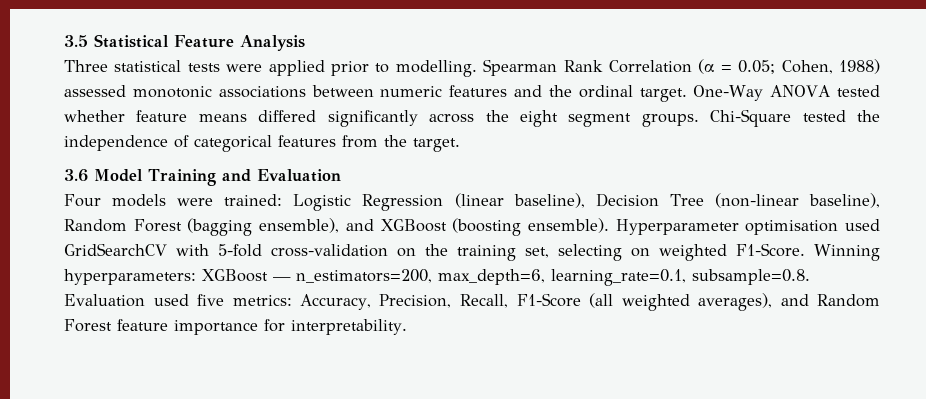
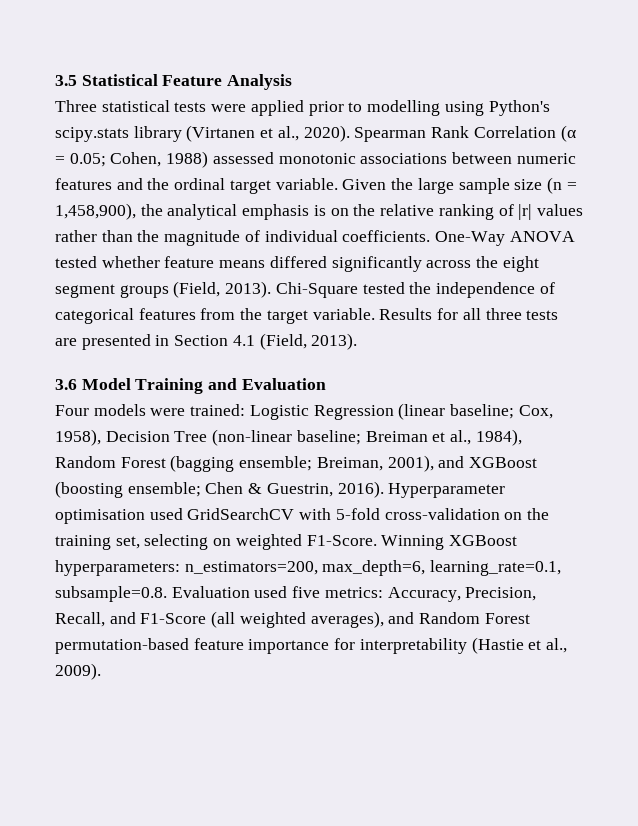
[395,60,477,77] modelling. -> [367,100,550,116] [55,125,350,142] modelling using Python's scipy.stats library (Virtanen et al., 2020).
[639,88,687,102] target. -> [229,177,577,194] [55,203,583,220] [55,230,431,246] target variable. Given the large sample size (n = 1,458,900), the analytical emphasis is on the relative ranking of |r| values rather than the magnitude of individual coefficients.
[641,114,699,127] groups. -> [119,281,272,298] groups (Field, 2013).
[413,138,460,152] target. -> [266,308,559,324] [55,333,358,350] target variable. Results for all three tests are presented in Section 4.1 (Field, 2013).
[513,193,880,208] [64,218,609,236] baseline), Decision Tree (non-linear baseline), Random Forest (bagging ensemble), and XGBoost (boosting ensemble). -> [450,404,553,419] [55,429,522,446] [55,455,538,472] [55,481,384,498] baseline; Cox, 1958), Decision Tree (non-linear baseline; Breiman et al., 1984), Random Forest (bagging ensemble; Breiman, 2001), and XGBoost (boosting ensemble; Chen & Guestrin, 2016).
[64,269,291,285] hyperparameters: XGBoost — -> [449,535,518,546] [55,560,180,576] XGBoost hyperparameters:
(508, 301) none -> [109,612,136,624] and
(112, 325) none -> [55,638,189,654] permutation-based
[291,319,407,335] interpretability. -> [359,637,568,654] [55,663,101,680] interpretability (Hastie et al., 2009).

